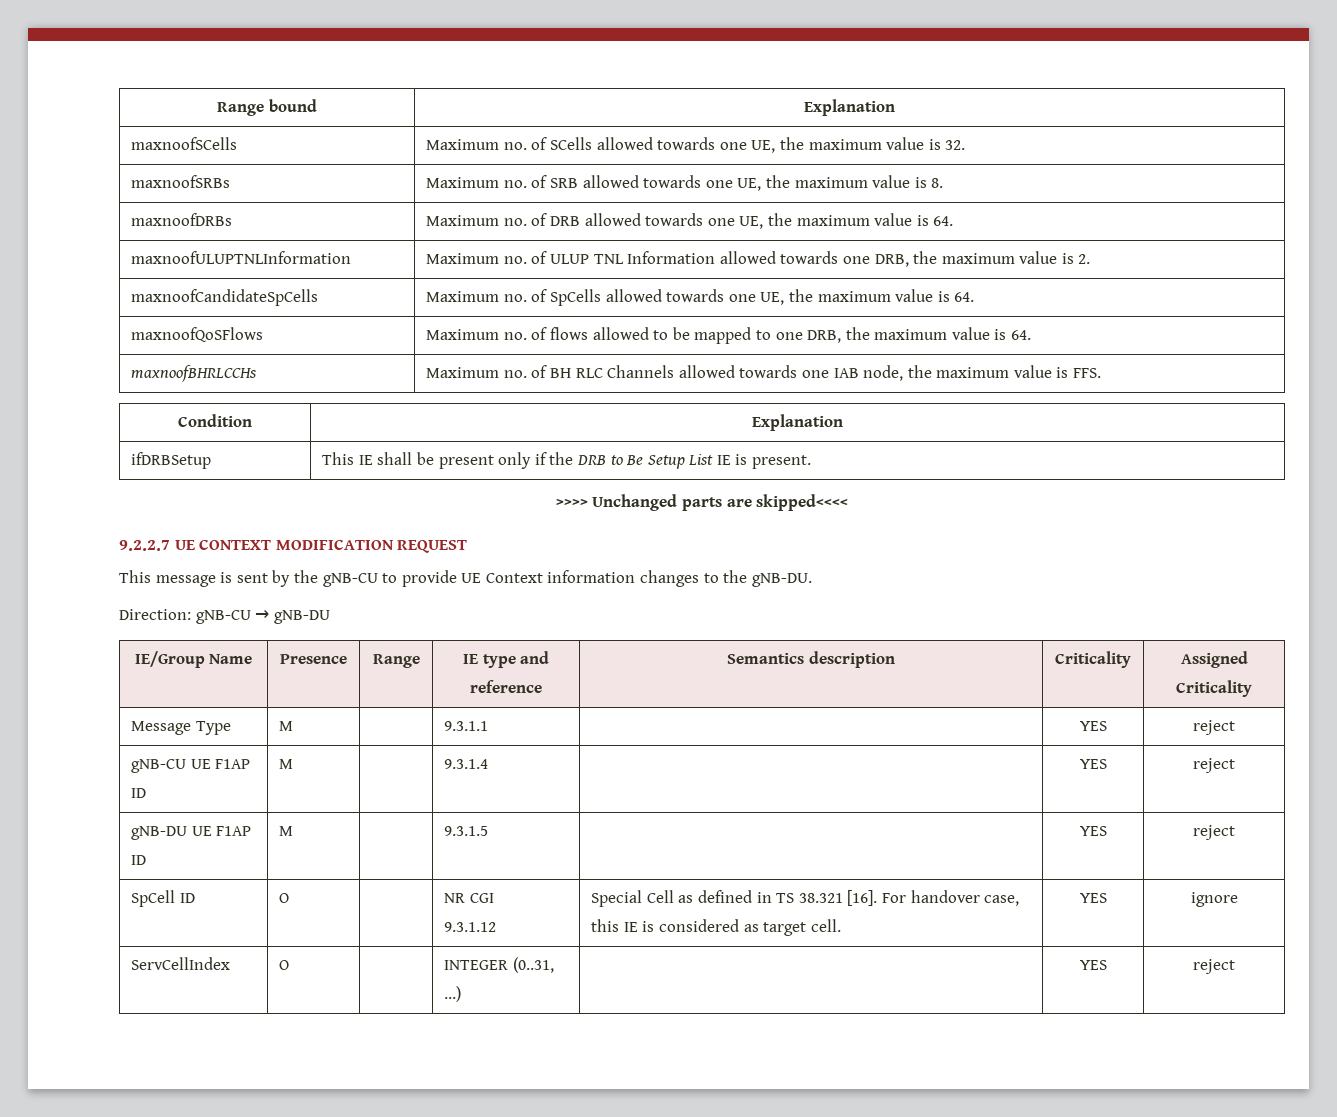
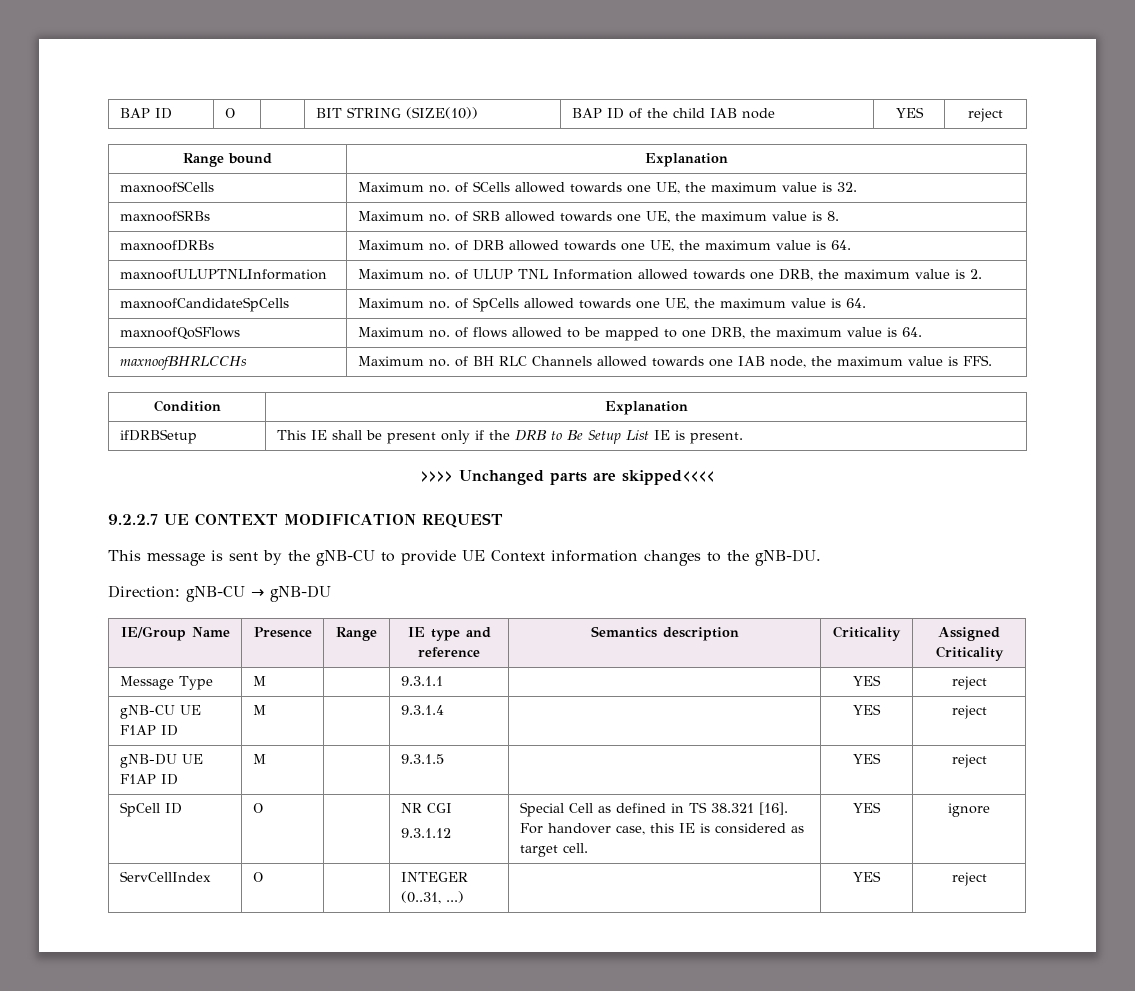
(217, 109) none -> [119,108,172,119] [224,108,235,118] [315,107,478,119] [571,108,775,119] [895,107,924,118] [968,108,1003,122] BAP ID | O | | BIT STRING (SIZE(10)) | BAP ID of the child IAB node | YES | reject //

